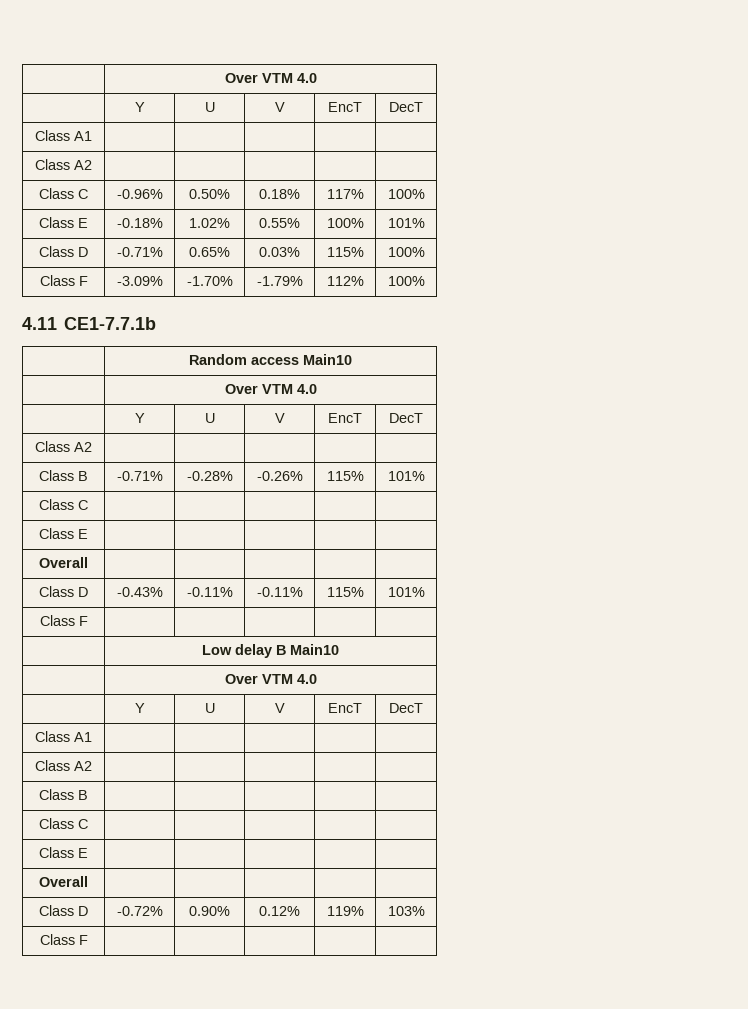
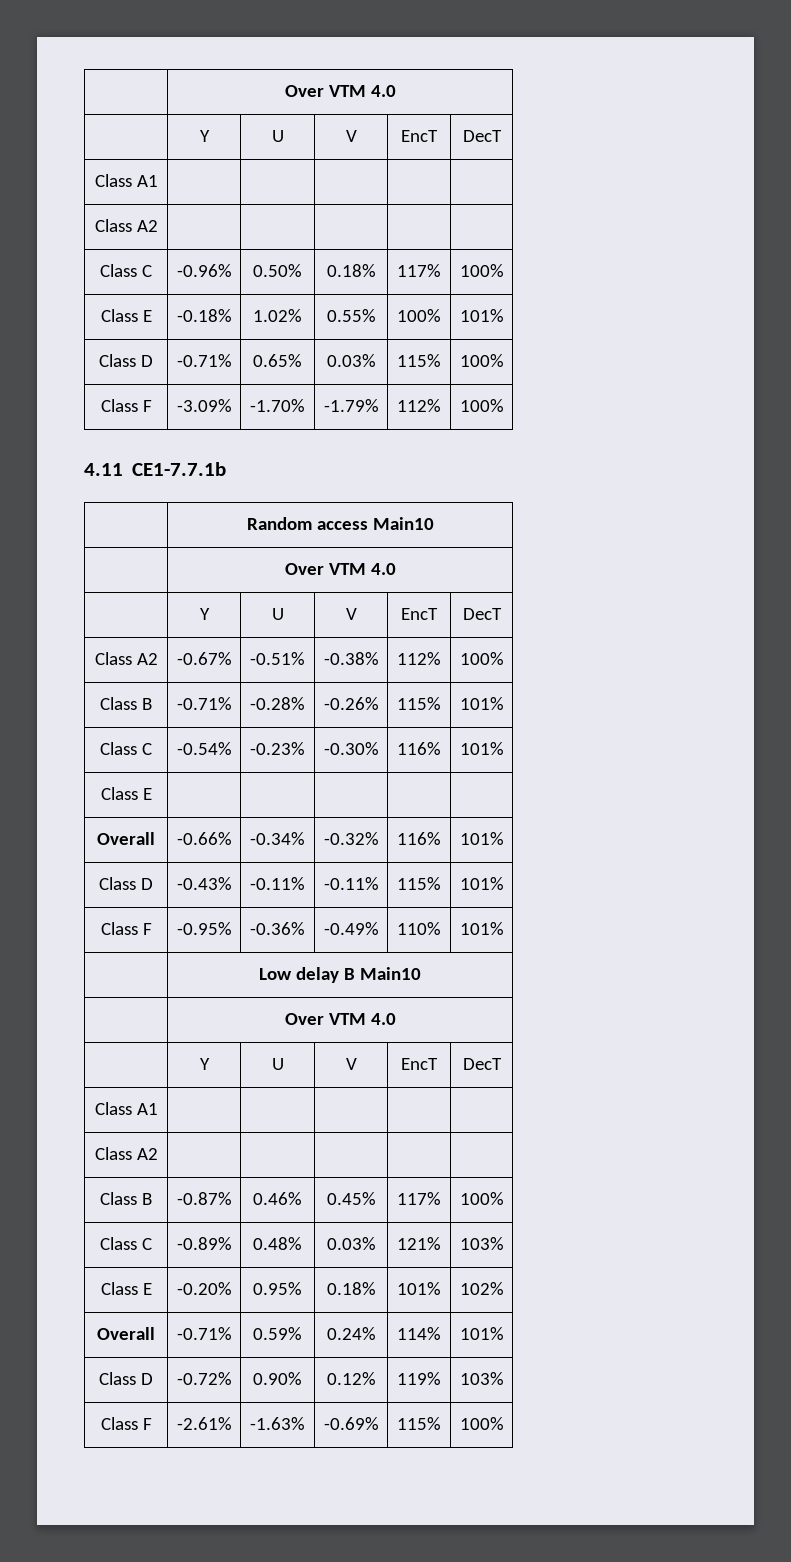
(92, 447) | | | | -> [176,652,232,665] [250,652,305,665] [323,652,379,665] [397,652,441,665] [459,652,504,665] -0.67% | -0.51% | -0.38% | 112% | 100%
[39,528,88,539] [39,557,88,568] | | | | // Class E | | | | | // Overall | | | | | -> [176,742,232,755] [250,742,305,755] [323,742,379,755] [397,742,441,755] [459,742,504,755] [100,787,152,800] [97,832,155,845] [176,832,232,845] [250,832,305,845] [323,832,379,845] [397,832,441,845] [459,832,504,845] -0.54% | -0.23% | -0.30% | 116% | 101% // Class E | | | | | // Overall | -0.66% | -0.34% | -0.32% | 116% | 101%
(88, 621) | | | | -> [176,922,232,935] [250,922,305,935] [323,922,379,935] [397,922,441,935] [459,922,504,935] -0.95% | -0.36% | -0.49% | 110% | 101%
[39,818,88,829] [39,847,88,858] [39,876,88,887] | | | | // Class C | | | | | // Class E | | | | | // Overall | | | | | -> [176,1192,232,1205] [253,1192,302,1205] [326,1192,376,1205] [397,1192,441,1205] [459,1192,504,1205] [100,1237,152,1250] [176,1237,232,1250] [253,1237,302,1250] [326,1237,376,1250] [397,1237,441,1250] [459,1237,504,1250] [100,1282,152,1295] [176,1282,232,1295] [253,1282,302,1295] [326,1282,376,1295] [397,1282,441,1295] [459,1282,504,1295] [97,1327,155,1340] [176,1327,232,1340] [253,1327,302,1340] [326,1327,376,1340] [397,1327,441,1340] [459,1327,504,1340] -0.87% | 0.46% | 0.45% | 117% | 100% // Class C | -0.89% | 0.48% | 0.03% | 121% | 103% // Class E | -0.20% | 0.95% | 0.18% | 101% | 102% // Overall | -0.71% | 0.59% | 0.24% | 114% | 101%
(88, 940) | | | | -> [176,1417,232,1430] [250,1417,305,1430] [323,1417,379,1430] [397,1417,441,1430] [459,1417,504,1430] -2.61% | -1.63% | -0.69% | 115% | 100%

